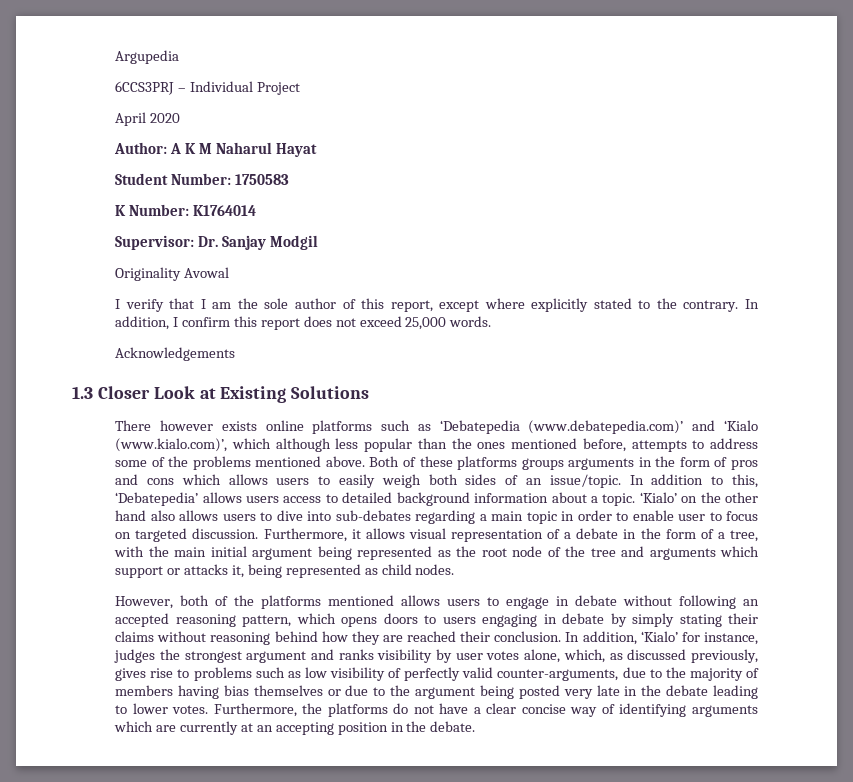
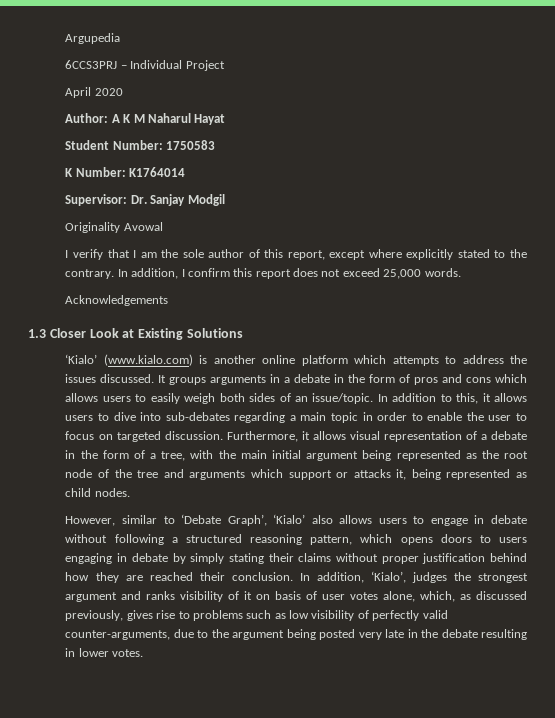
[115,420,758,434] [115,438,758,452] [115,456,635,470] There however exists online platforms such as ‘Debatepedia (www.debatepedia.com)’ and ‘Kialo (www.kialo.com)’, which although less popular than the ones mentioned before, attempts to address some of the problems mentioned above. Both of these platforms groups arguments -> [65,354,528,366] [65,374,331,385] ‘Kialo’ (www.kialo.com) is another online platform which attempts to address the issues discussed. It groups arguments in a debate
[115,492,758,506] [115,510,175,521] ‘Debatepedia’ allows users access to detailed background information about a topic. ‘Kialo’ on the other hand also -> [482,393,491,402] it
(674, 515) none -> [466,412,484,421] the
[180,595,395,609] both of the platforms mentioned -> [122,514,333,526] similar to ‘Debate Graph’, ‘Kialo’ also
[743,599,759,606] [115,613,170,627] an accepted -> [171,534,242,543] a structured
[210,632,271,645] reasoning -> [381,553,486,564] proper justification
[640,631,759,645] ‘Kialo’ for instance, -> [370,571,406,583] ‘Kialo’,
[436,649,453,663] by -> [228,591,318,600] of it on basis of
[689,668,759,681] [115,685,411,699] majority of members having bias themselves or due to the -> (229, 633) none
[713,685,759,699] [115,703,758,717] [114,721,476,735] leading to lower votes. Furthermore, the platforms do not have a clear concise way of identifying arguments which are currently at an accepting position in the debate. -> [481,629,528,640] [65,648,144,657] resulting in lower votes.

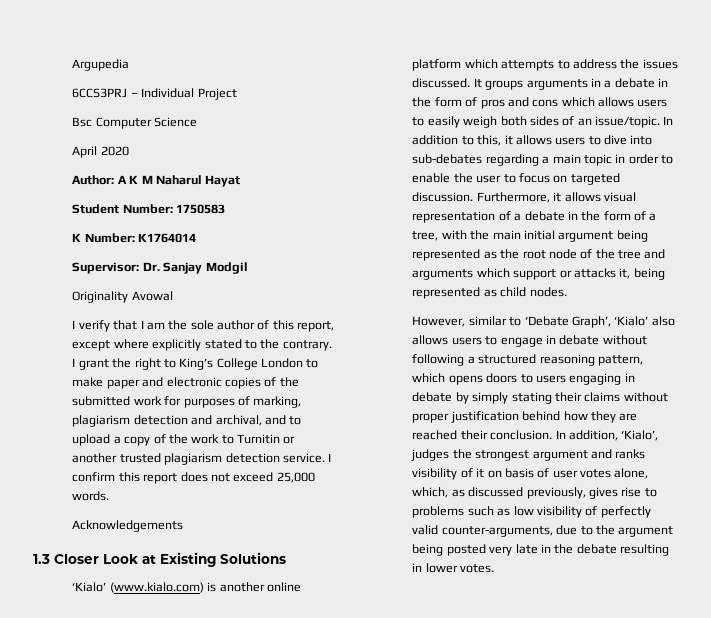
(225, 65) none -> [72,117,198,129] // Bsc Computer Science
[117,268,179,279] In addition, -> [72,358,319,370] [72,377,299,389] [72,396,302,408] [72,415,302,427] [72,434,296,446] [72,453,325,465] I grant the right to King’s College London to make paper and electronic copies of the submitted work for purposes of marking, plagiarism detection and archival, and to upload a copy of the work to Turnitin or another trusted plagiarism detection service.

